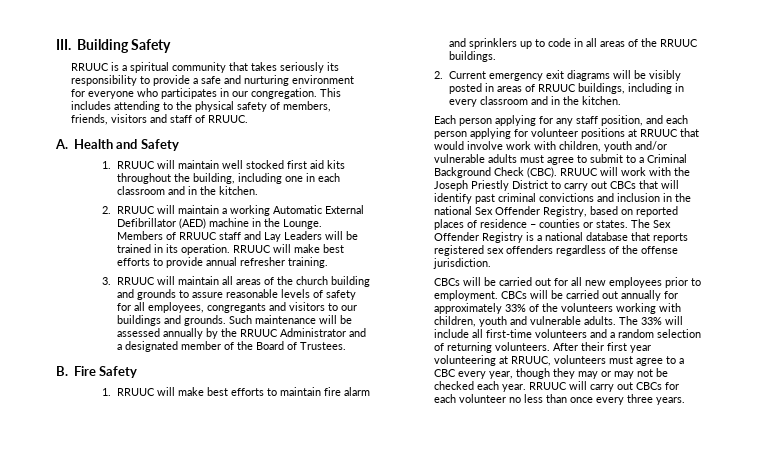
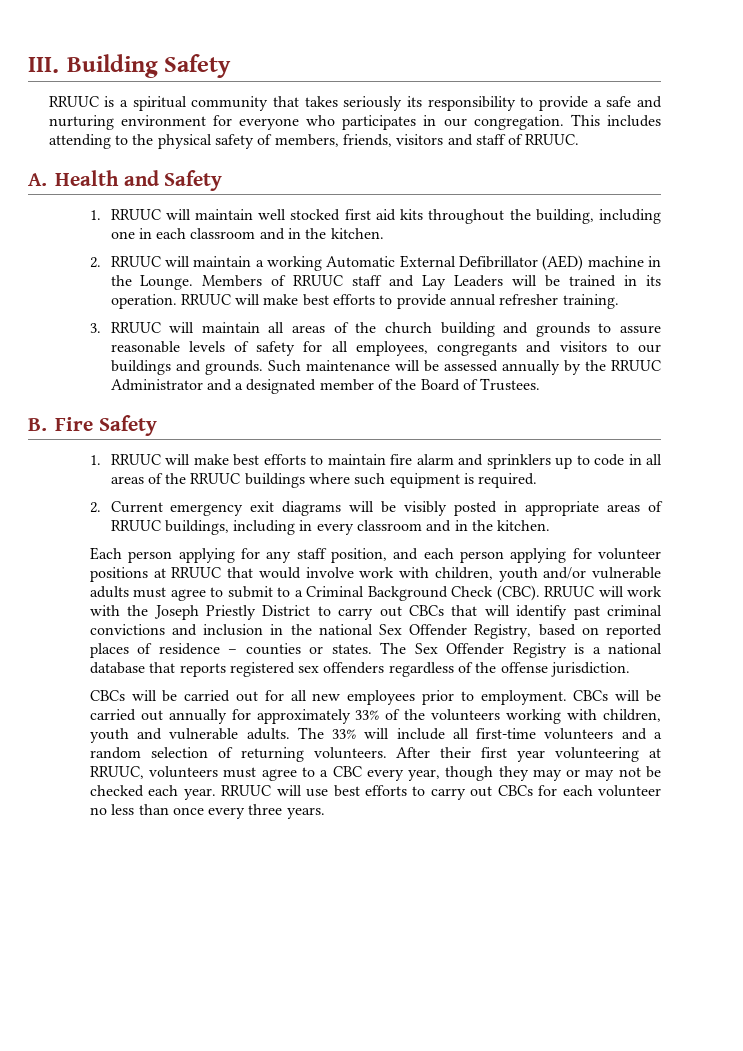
[448,51,496,62] buildings. -> [244,473,538,488] buildings where such equipment is required.
(494, 87) none -> [525,501,600,516] appropriate
(587, 385) none -> [306,785,426,797] use best efforts to

